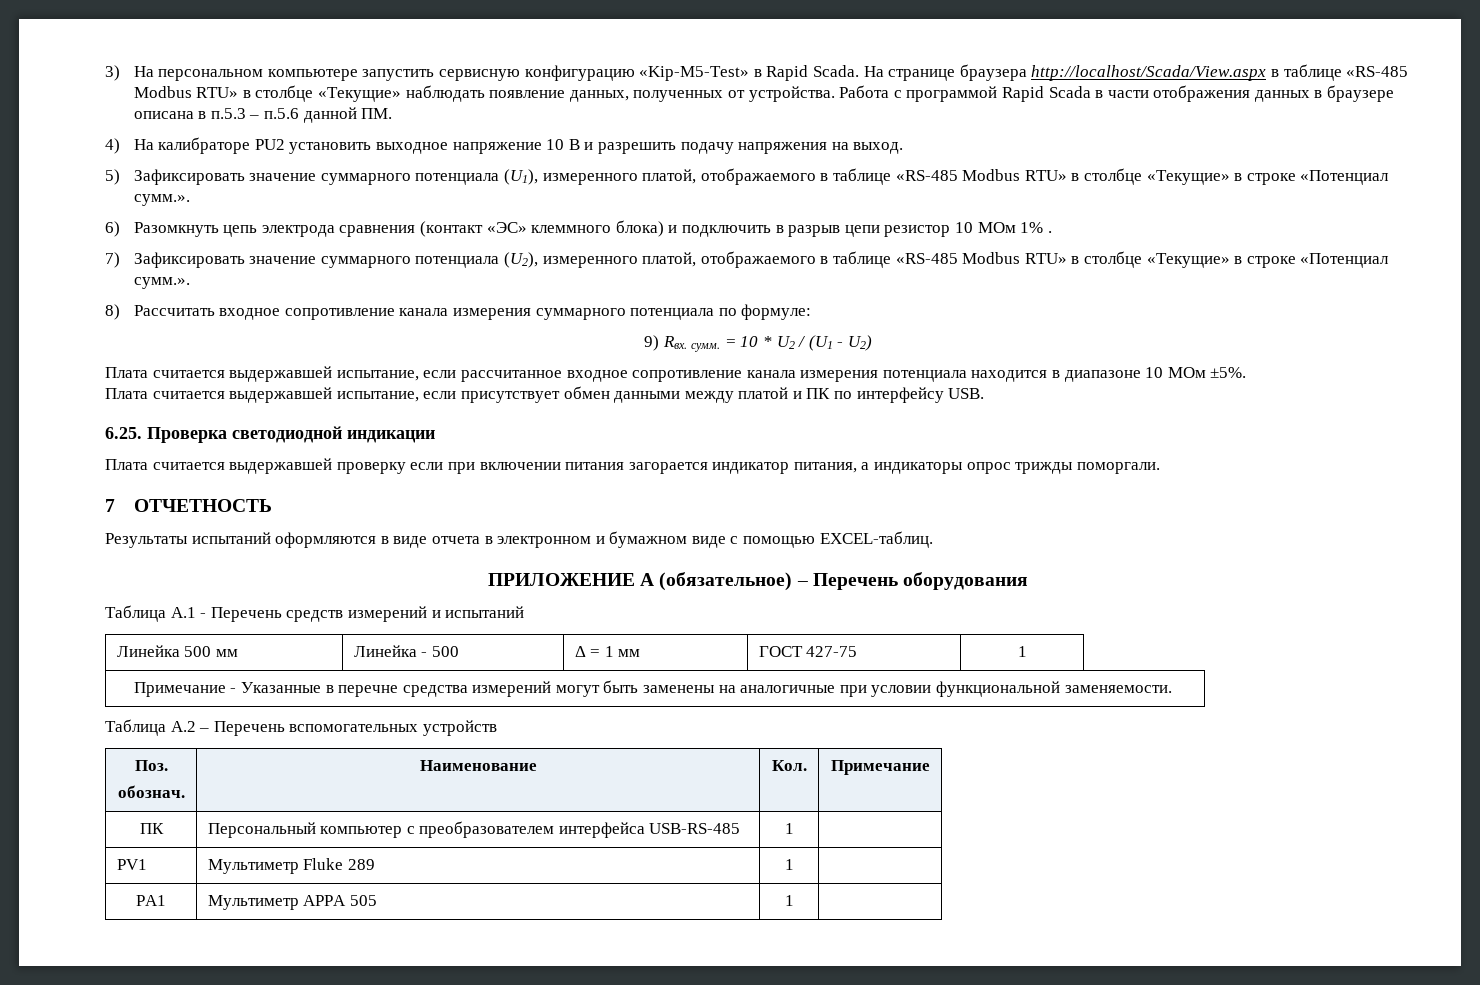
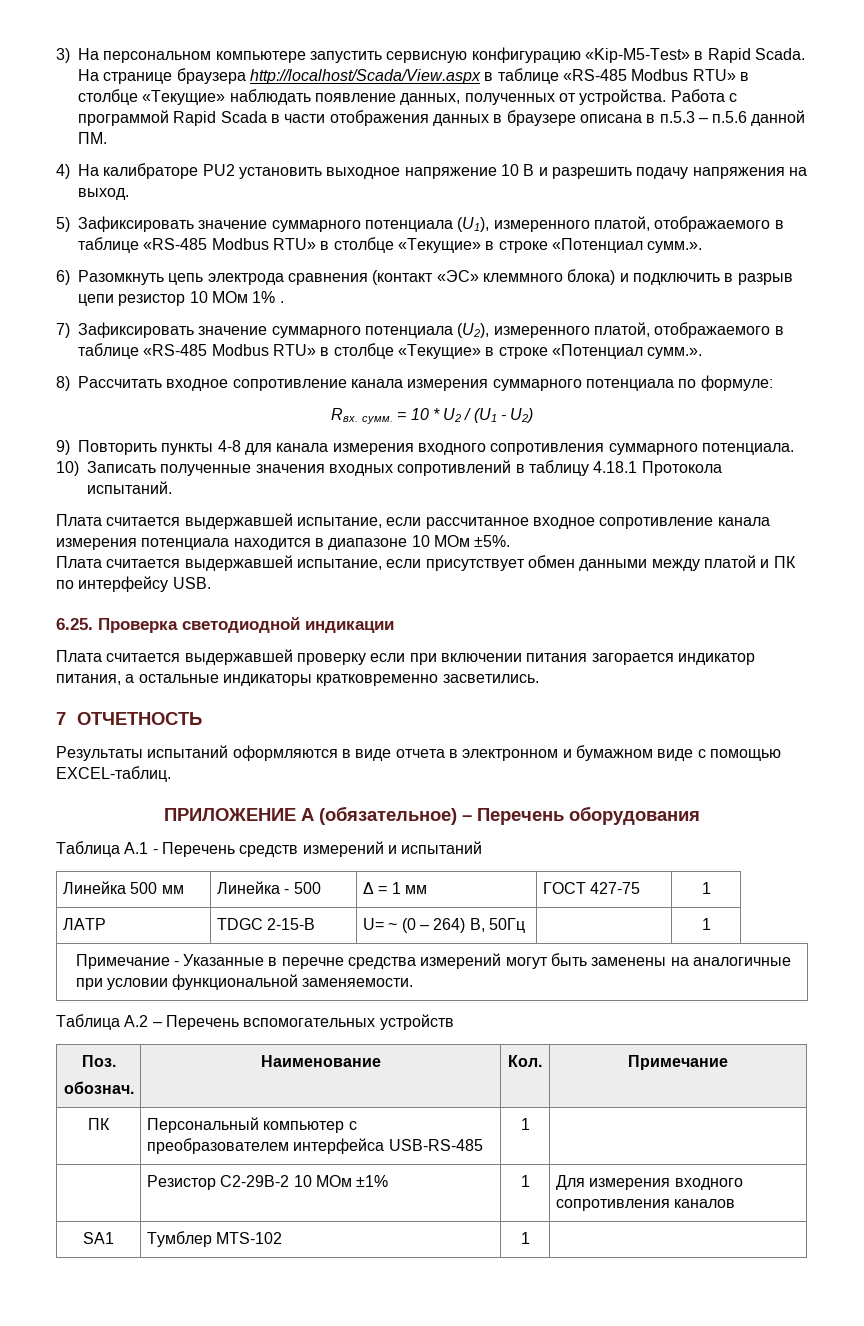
[644,335,660,351] 9) -> (773, 383) none
(872, 343) none -> [56,440,794,455] [56,460,722,476] [87,481,172,494] // 9) Повторить пункты 4-8 для канала измерения входного сопротивления суммарного потенциала. // 10) Записать полученные значения входных сопротивлений в таблицу 4.18.1 Протокола испытаний.
[874,462,1160,474] индикаторы опрос трижды поморгали. -> [138,674,539,686] остальные индикаторы кратковременно засветились.
(1027, 651) none -> [62,918,106,930] [216,918,316,930] [362,918,525,933] [701,918,711,930] // ЛАТР | TDGC 2-15-B | U= ~ (0 – 264) В, 50Гц | | 1
[116,859,147,870] [207,858,375,874] [784,859,794,870] [136,895,166,906] [207,895,377,910] PV1 | Мультиметр Fluke 289 | 1 | // PА1 | Мультиметр APPA 505 -> [146,1175,389,1190] [520,1175,530,1187] [555,1175,743,1190] [555,1199,736,1211] [83,1232,114,1244] [146,1231,283,1247] | Резистор С2-29В-2 10 МОм ±1% | 1 | Для измерения входного сопротивления каналов // SA1 | Тумблер MTS-102

